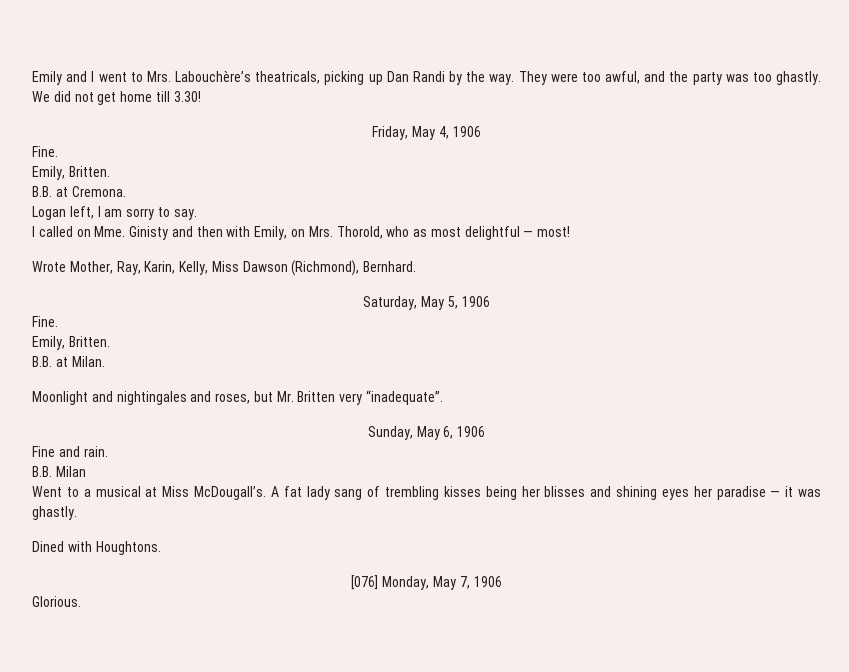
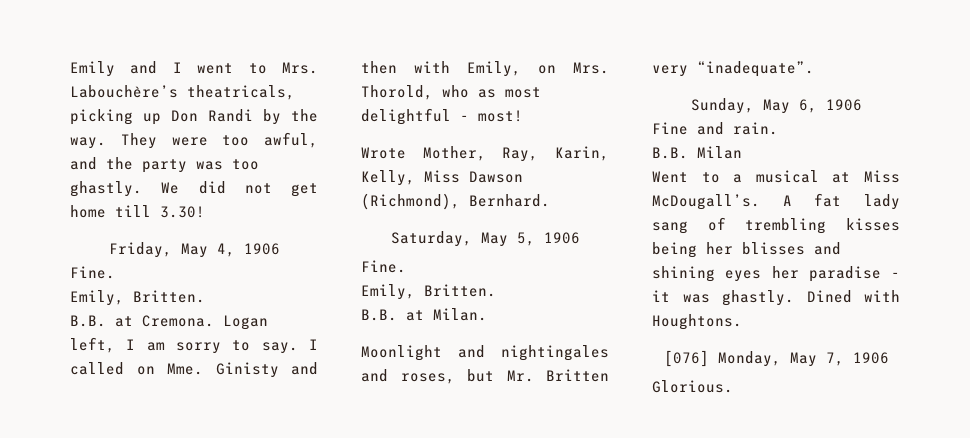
[386,71,409,82] Dan -> [171,110,198,122] Don
(126, 191) // -> (214, 321) none
(197, 214) // -> (298, 348) none
[523,231,534,237] — -> [460,115,469,121] -
[770,491,781,497] — -> [891,272,900,278] -
(77, 513) // -> (794, 298) none

